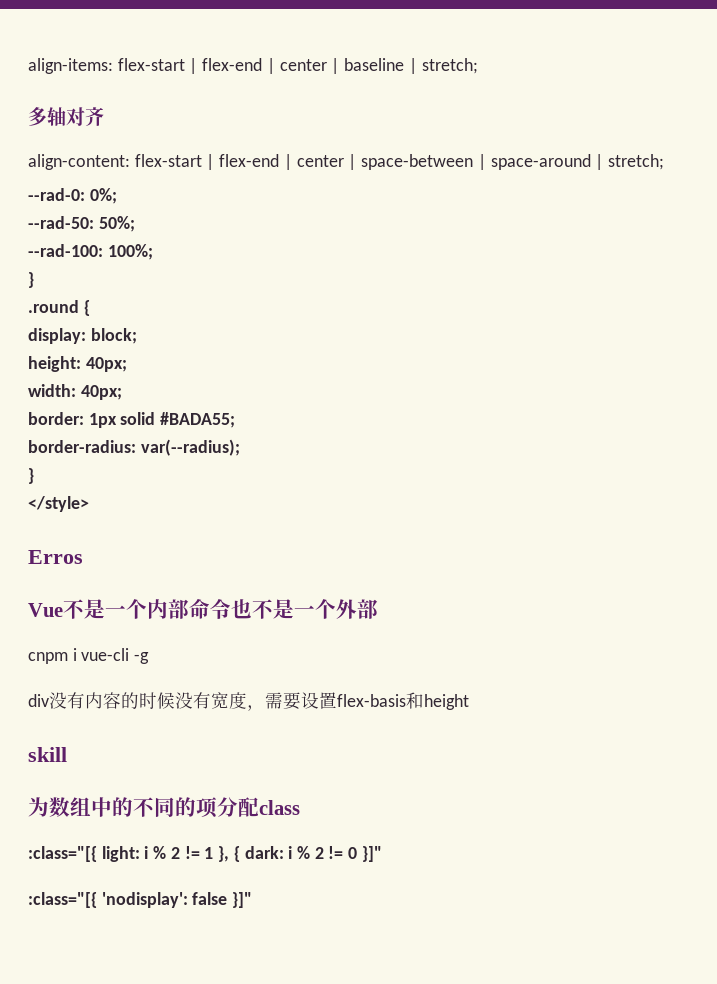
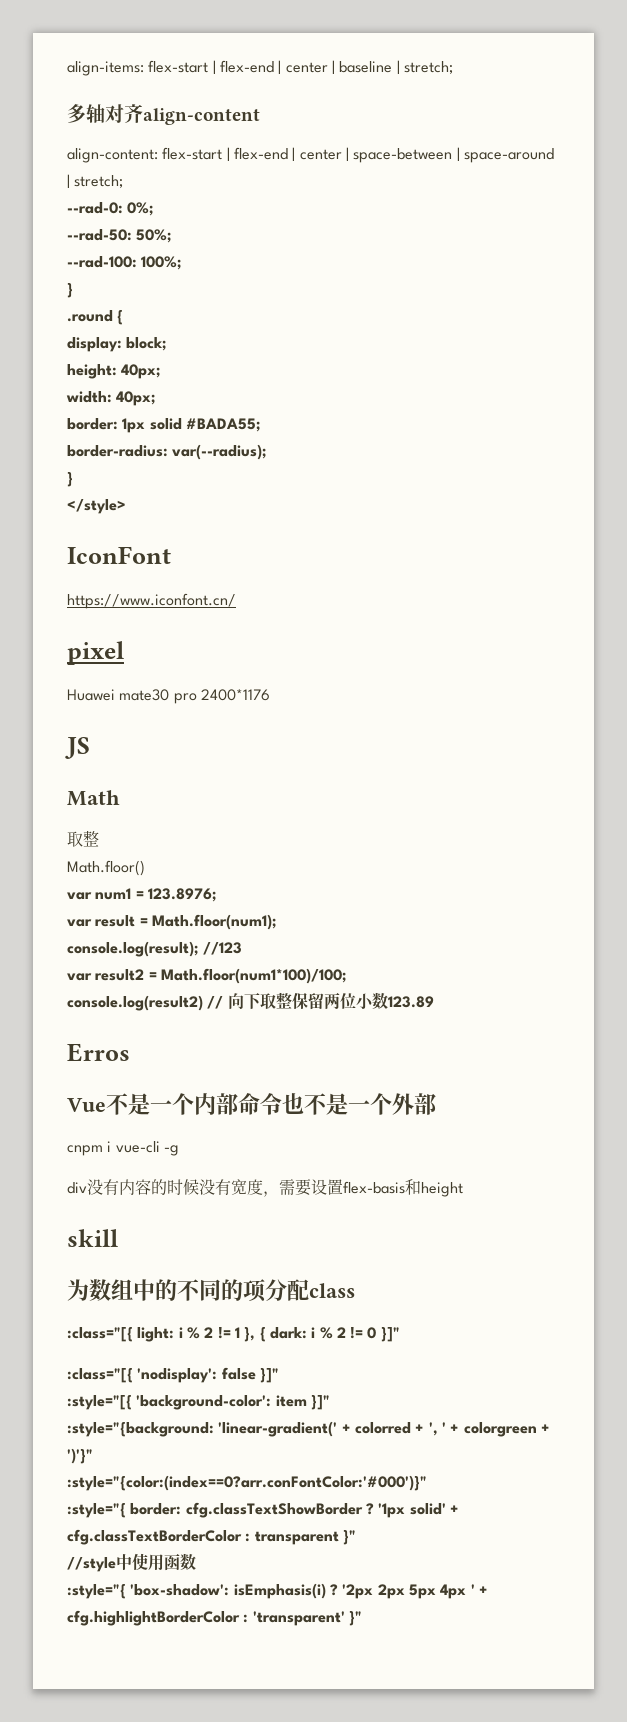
(104, 116) none -> [143,108,260,125] align-content
(89, 504) none -> [67,546,171,564] [67,593,236,609] [67,641,124,665] [67,689,270,704] [65,737,90,759] [67,790,120,806] [67,830,99,847] [67,860,145,876] [67,888,217,902] [67,914,277,930] [67,941,243,957] [67,968,347,984] [67,992,434,1011] // IconFont // https://www.iconfont.cn/ // pixel // Huawei mate30 pro 2400*1176 // JS // Math // 取整 // Math.floor() // var num1 = 123.8976; // var result = Math.floor(num1); // console.log(result); //123 // var result2 = Math.floor(num1*100)/100; // console.log(result2) // 向下取整保留两位小数123.89
(253, 900) none -> [67,1395,330,1410] [67,1421,550,1437] [67,1448,93,1464] [67,1475,427,1491] [67,1502,459,1518] [67,1529,356,1545] [67,1553,196,1572] [67,1583,488,1599] [67,1610,362,1626] // :style="[{ 'background-color': item }]" // :style="{background: 'linear-gradient(' + colorred + ', ' + colorgreen + ')'}" // :style="{color:(index==0?arr.conFontColor:'#000')}" // :style="{ border: cfg.classTextShowBorder ? '1px solid' + cfg.classTextBorderColor : transparent }" // //style中使用函数 // :style="{ 'box-shadow': isEmphasis(i) ? '2px 2px 5px 4px ' + cfg.highlightBorderColor : 'transparent' }"

